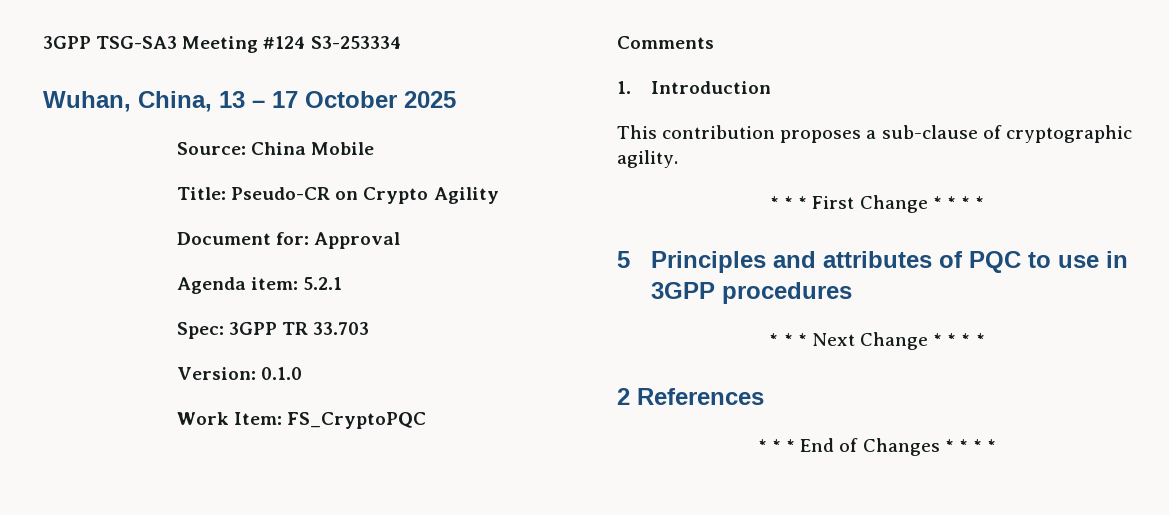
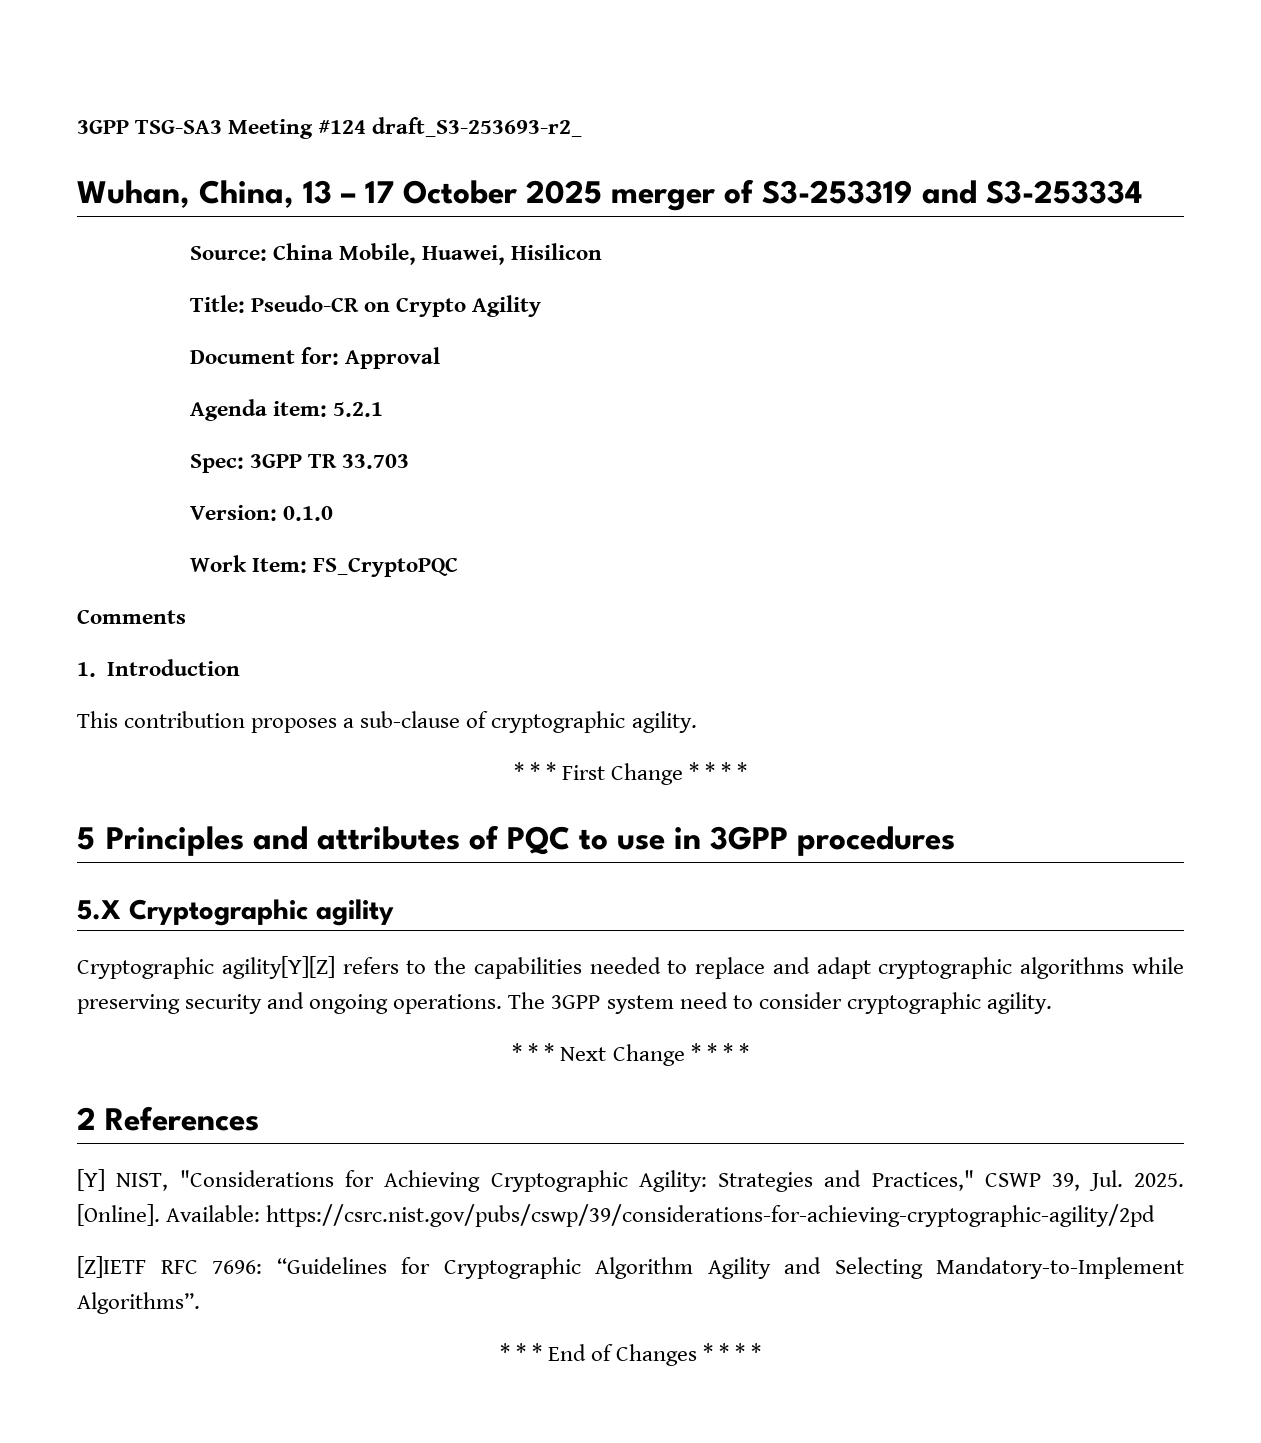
[310,36,401,49] S3-253334 -> [372,117,583,137] draft_S3-253693-r2_
(456, 99) none -> [611,179,1142,211] merger of S3-253319 and S3-253334
[311,142,375,155] Mobile -> [339,243,603,265] Mobile, Huawei, Hisilicon
(852, 293) none -> [77,899,394,926] [77,956,1185,979] [77,992,1052,1014] // 5.X Cryptographic agility // Cryptographic agility[Y][Z] refers to the capabilities needed to replace and adapt cryptographic algorithms while preserving security and ongoing operations. The 3GPP system need to consider cryptographic agility.
(764, 396) none -> [77,1169,1184,1192] [77,1204,1156,1227] [77,1256,1184,1279] [77,1292,200,1314] // [Y] NIST, "Considerations for Achieving Cryptographic Agility: Strategies and Practices," CSWP 39, Jul. 2025. [Online]. Available: https://csrc.nist.gov/pubs/cswp/39/considerations-for-achieving-cryptographic-agility/2pd // [Z]IETF RFC 7696: “Guidelines for Cryptographic Algorithm Agility and Selecting Mandatory-to-Implement Algorithms”.

